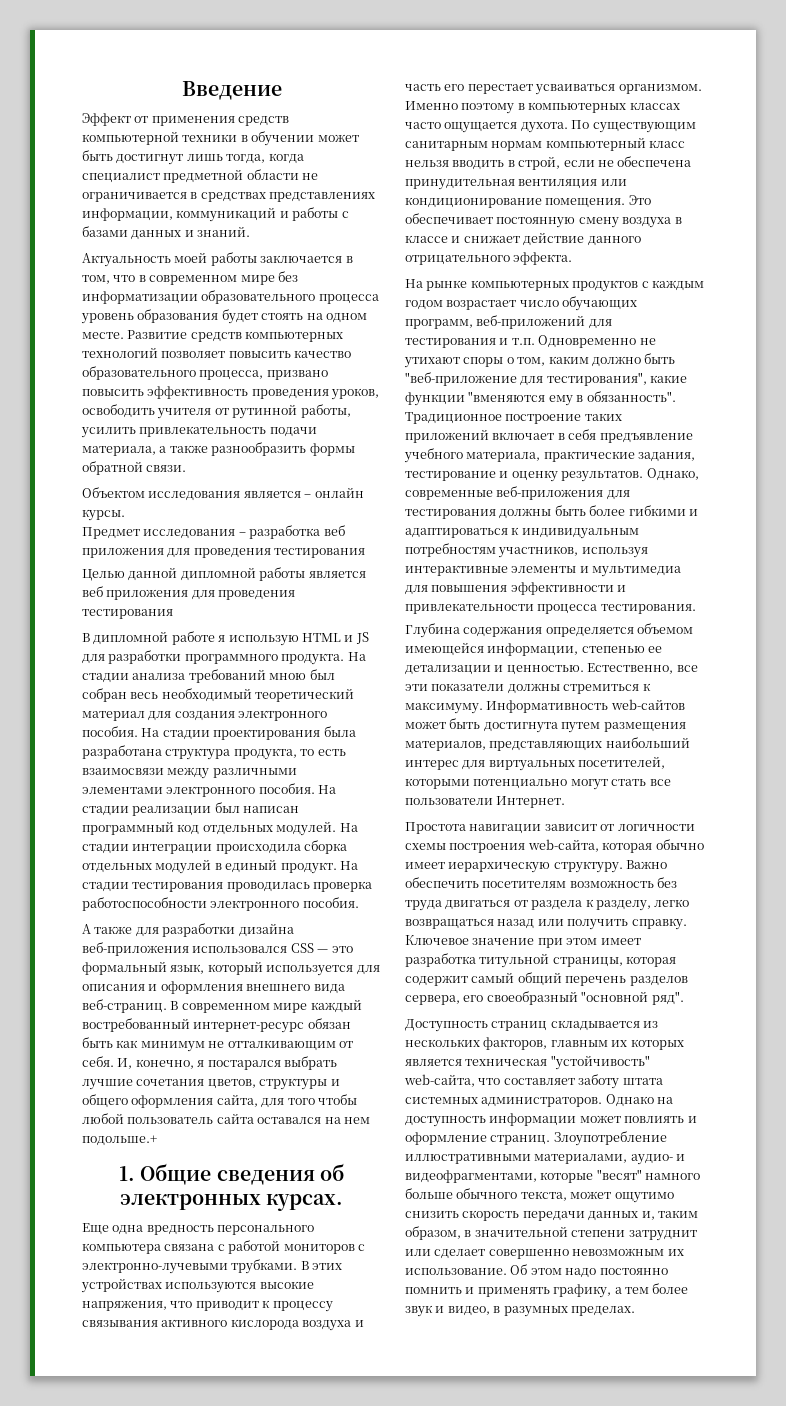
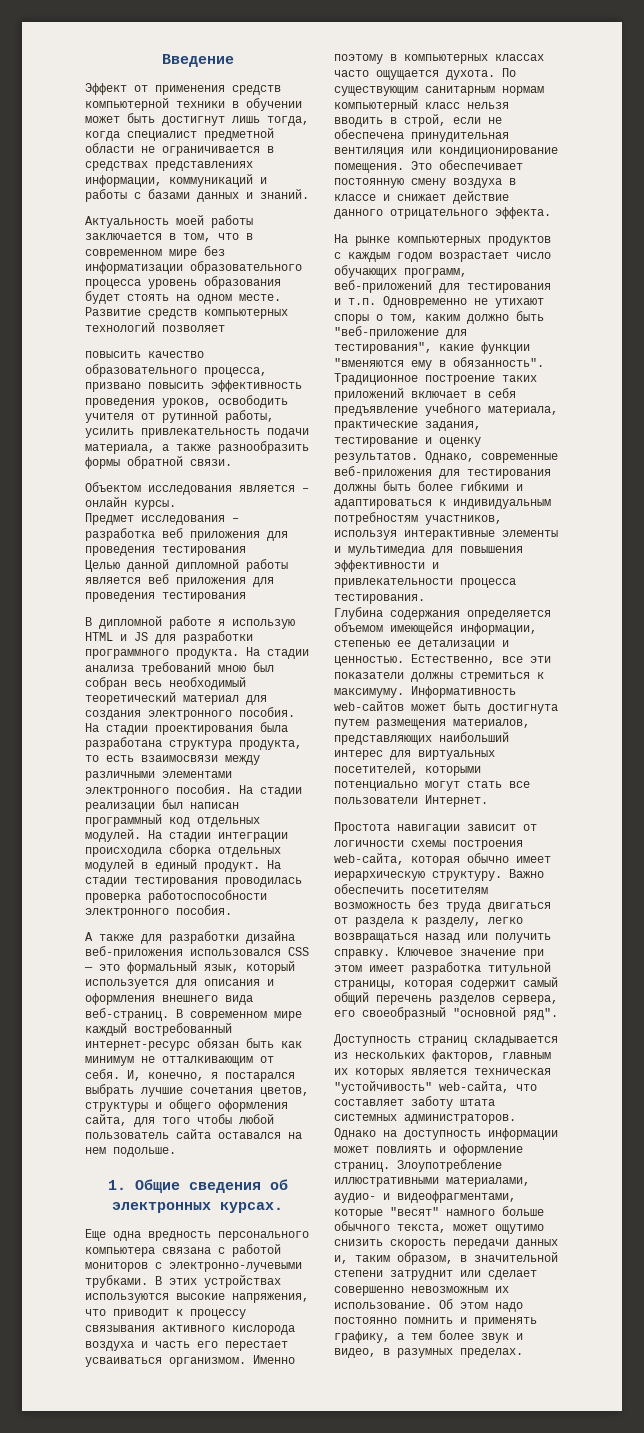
(226, 354) none -> (225, 328) //
[82,1135,157,1146] подольше.+ -> [113,1147,176,1157] подольше.

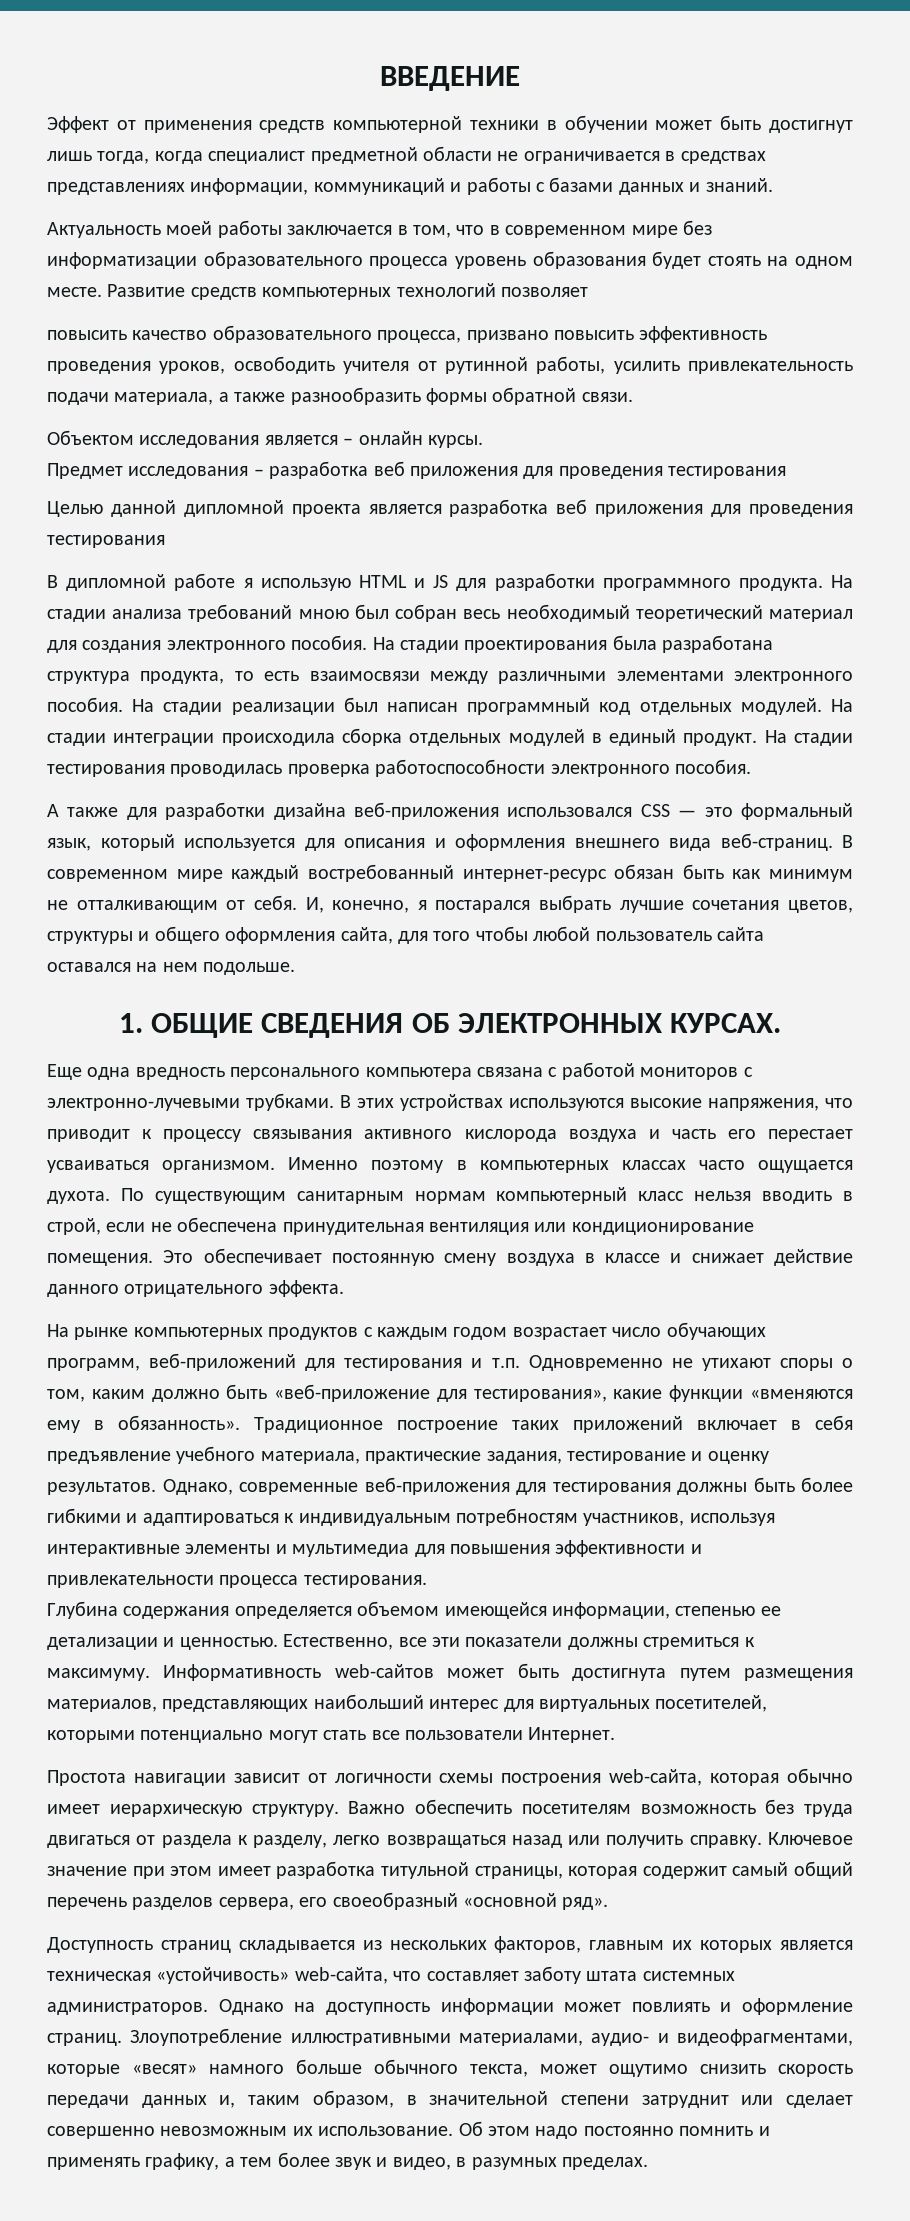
[161,54,234,67] Введение -> [380,66,520,91] ВВЕДЕНИЕ
[246,559,288,572] [85,577,141,584] работы является -> [291,499,549,517] проекта является разработка
[134,1179,288,1193] [112,1202,283,1213] Общие сведения об электронных курсах. -> [150,1013,782,1038] ОБЩИЕ СВЕДЕНИЯ ОБ ЭЛЕКТРОННЫХ КУРСАХ.
[334,326,467,339] [334,342,432,354] "веб-приложение для тестирования", -> [274,1384,607,1402] «веб-приложение для тестирования»,
[334,358,404,367] "вменяются -> [750,1389,854,1399] «вменяются
[453,357,544,367] обязанность". -> [118,1415,240,1430] обязанность».
[453,1007,558,1020] "основной ряд". -> [463,1893,609,1910] «основной ряд».
[334,1081,432,1094] "устойчивость" -> [156,1967,290,1984] «устойчивость»
[390,1207,439,1216] "весят" -> [132,2064,197,2074] «весят»

